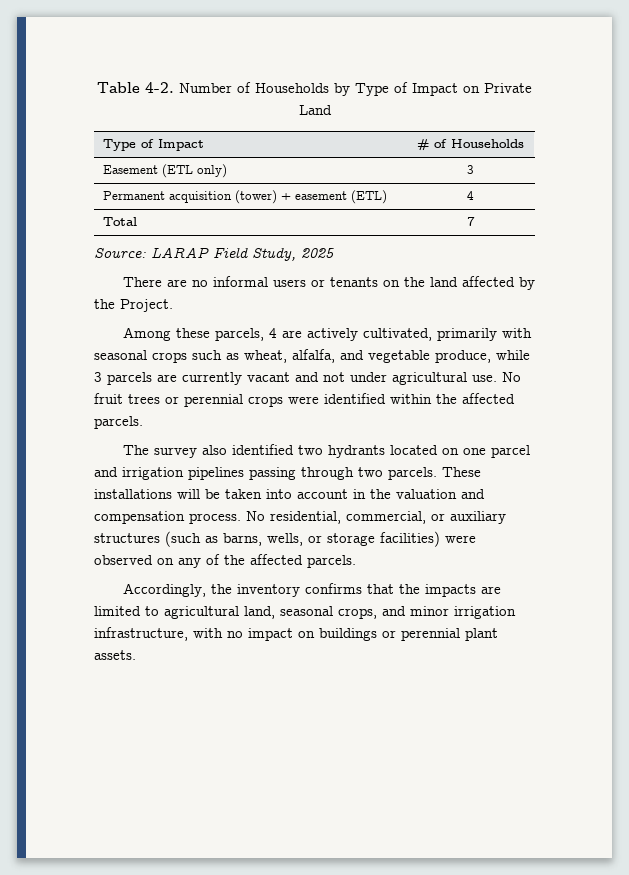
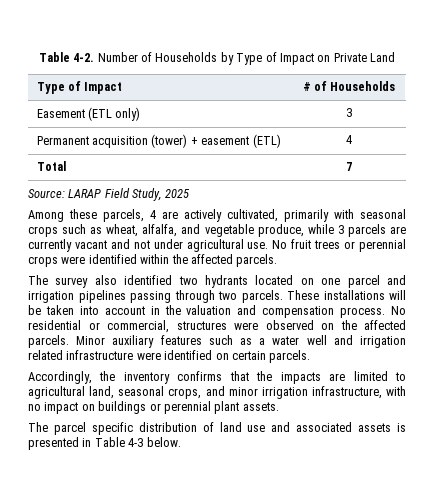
[122,276,535,290] [94,299,173,312] // There are no informal users or tenants on the land affected by the Project. -> (190, 193) none
[270,511,506,524] [94,531,440,547] residential, commercial, or auxiliary structures (such as barns, wells, or storage facilities) -> [28,320,227,333] residential or commercial, structures
[178,554,356,568] any of the affected parcels. -> [340,320,406,330] [28,335,406,348] [28,350,311,363] the affected parcels. Minor auxiliary features such as a water well and irrigation related infrastructure were identified on certain parcels.
(136, 655) none -> [28,422,406,435] [28,437,181,450] // The parcel specific distribution of land use and associated assets is presented in Table 4-3 below.

